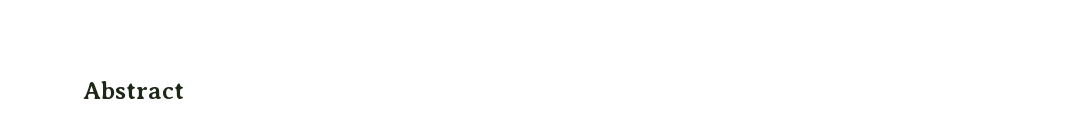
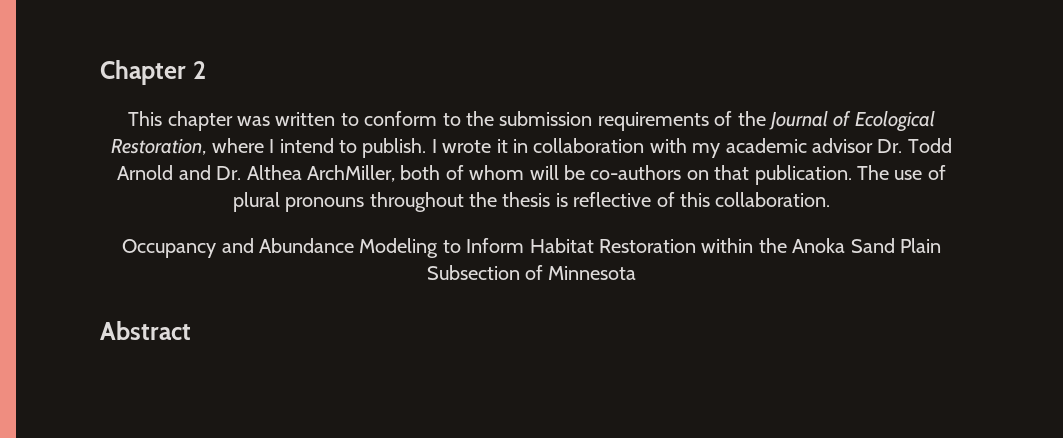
(83, 90) none -> [100,60,206,85] [128,111,935,132] [111,138,952,158] [117,165,946,185] [232,192,831,212] [122,238,941,258] [426,265,637,280] Chapter 2 // This chapter was written to conform to the submission requirements of the Journal of Ecological Restoration, where I intend to publish. I wrote it in collaboration with my academic advisor Dr. Todd Arnold and Dr. Althea ArchMiller, both of whom will be co-authors on that publication. The use of plural pronouns throughout the thesis is reflective of this collaboration. // Occupancy and Abundance Modeling to Inform Habitat Restoration within the Anoka Sand Plain Subsection of Minnesota //

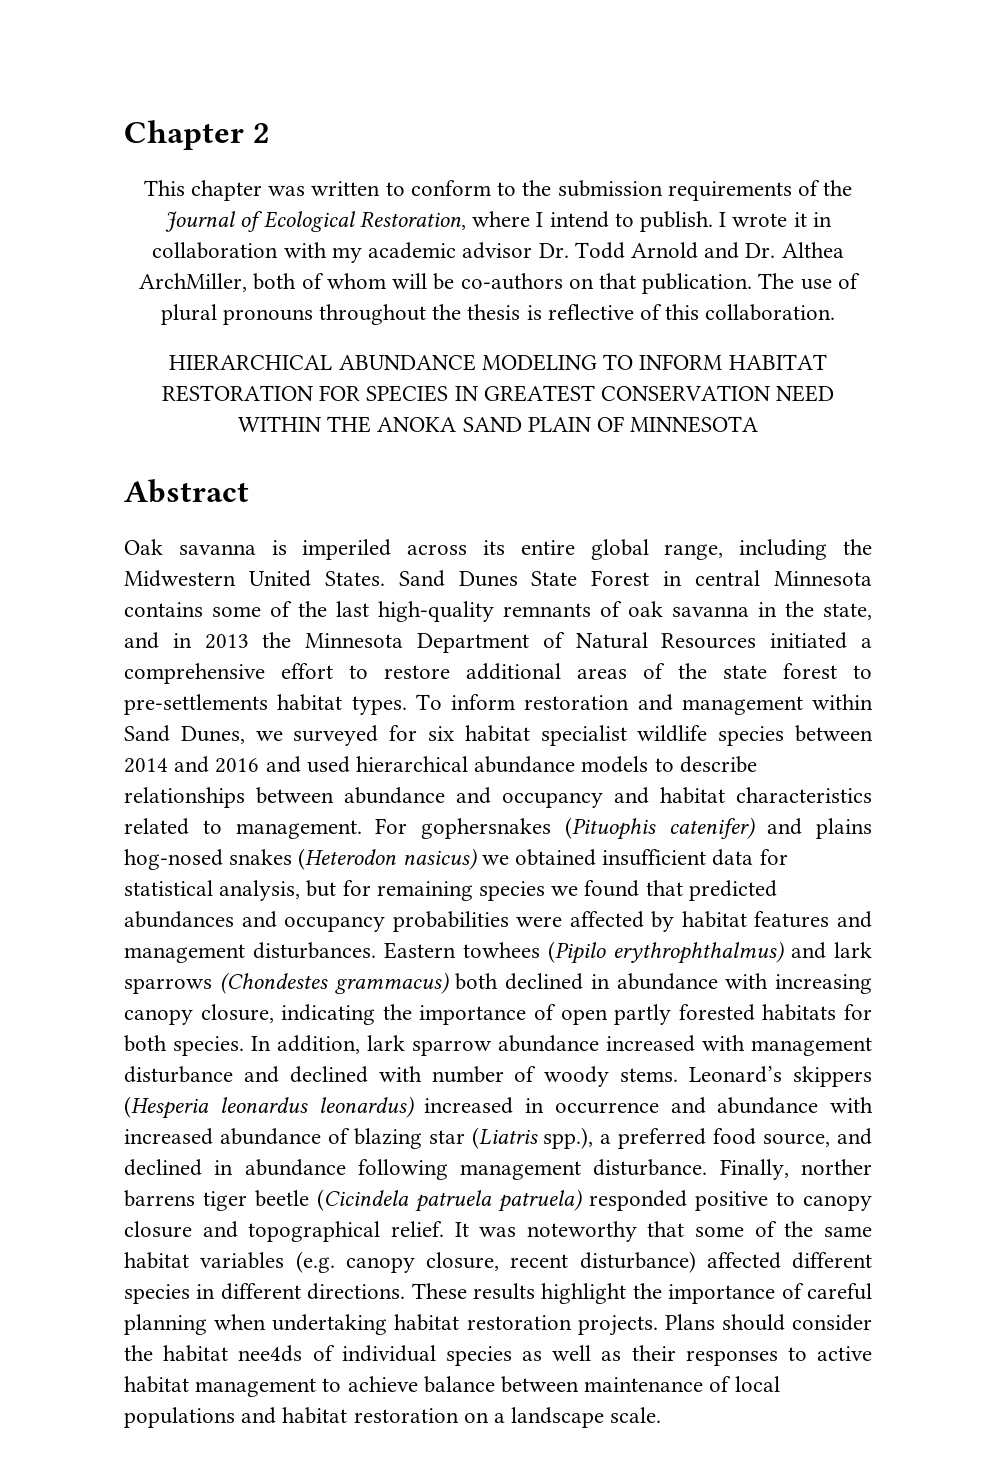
[122,238,941,258] [426,265,637,280] [100,321,191,340] Occupancy and Abundance Modeling to Inform Habitat Restoration within the Anoka Sand Plain Subsection of Minnesota // Abstract -> [169,354,827,371] [161,385,835,402] [237,416,759,433] [124,479,249,503] [124,539,872,560] [124,570,872,587] [124,601,872,622] [124,632,872,653] [124,663,872,684] [124,694,873,715] [124,725,873,746] [124,756,757,773] [124,787,872,808] [124,817,872,840] [124,848,788,870] [124,880,777,901] [124,911,872,932] [124,941,872,964] [124,972,872,994] [124,1004,873,1025] [124,1035,872,1056] [124,1066,872,1087] [124,1096,873,1119] [124,1127,872,1149] [124,1159,872,1180] [124,1189,872,1212] [124,1221,872,1242] [124,1251,872,1273] [124,1283,872,1304] [124,1314,872,1336] [124,1345,872,1366] [124,1376,780,1397] [124,1407,662,1428] HIERARCHICAL ABUNDANCE MODELING TO INFORM HABITAT RESTORATION FOR SPECIES IN GREATEST CONSERVATION NEED WITHIN THE ANOKA SAND PLAIN OF MINNESOTA // Abstract // Oak savanna is imperiled across its entire global range, including the Midwestern United States. Sand Dunes State Forest in central Minnesota contains some of the last high-quality remnants of oak savanna in the state, and in 2013 the Minnesota Department of Natural Resources initiated a comprehensive effort to restore additional areas of the state forest to pre-settlements habitat types. To inform restoration and management within Sand Dunes, we surveyed for six habitat specialist wildlife species between 2014 and 2016 and used hierarchical abundance models to describe relationships between abundance and occupancy and habitat characteristics related to management. For gophersnakes (Pituophis catenifer) and plains hog-nosed snakes (Heterodon nasicus) we obtained insufficient data for statistical analysis, but for remaining species we found that predicted abundances and occupancy probabilities were affected by habitat features and management disturbances. Eastern towhees (Pipilo erythrophthalmus) and lark sparrows (Chondestes grammacus) both declined in abundance with increasing canopy closure, indicating the importance of open partly forested habitats for both species. In addition, lark sparrow abundance increased with management disturbance and declined with number of woody stems. Leonard’s skippers (Hesperia leonardus leonardus) increased in occurrence and abundance with increased abundance of blazing star (Liatris spp.), a preferred food source, and declined in abundance following management disturbance. Finally, norther barrens tiger beetle (Cicindela patruela patruela) responded positive to canopy closure and topographical relief. It was noteworthy that some of the same habitat variables (e.g. canopy closure, recent disturbance) affected different species in different directions. These results highlight the importance of careful planning when undertaking habitat restoration projects. Plans should consider the habitat nee4ds of individual species as well as their responses to active habitat management to achieve balance between maintenance of local populations and habitat restoration on a landscape scale.

